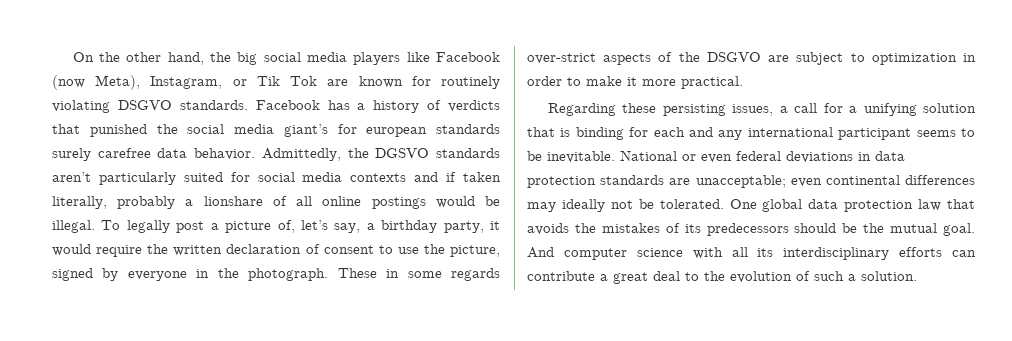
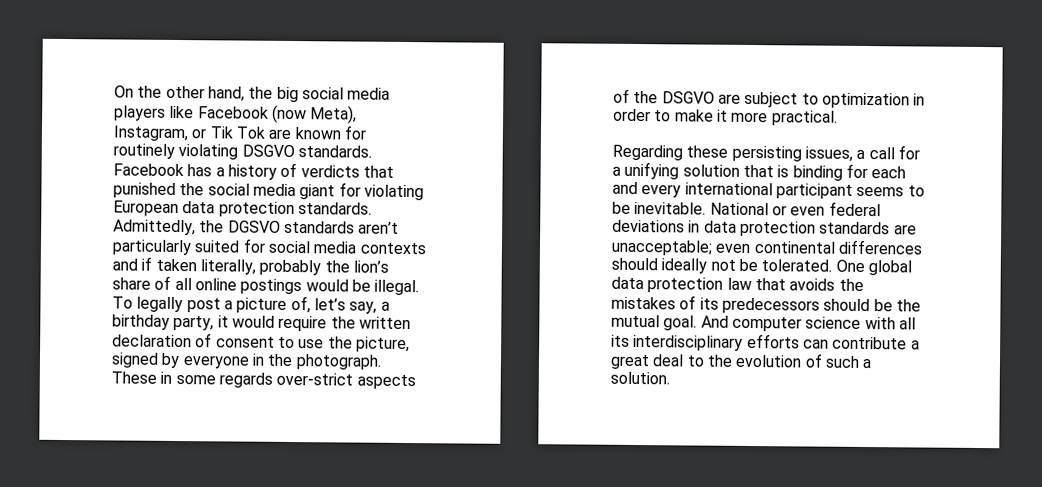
[283,124,500,137] [52,148,256,161] giant’s for european standards surely carefree data behavior. -> [299,182,424,201] [113,200,372,218] giant for violating European data protection standards.
[185,196,263,206] a lionshare -> [324,260,389,273] [112,277,151,290] the lion’s share
[718,130,743,140] any -> [641,184,682,198] every
[527,202,556,212] may -> [611,257,658,271] should

